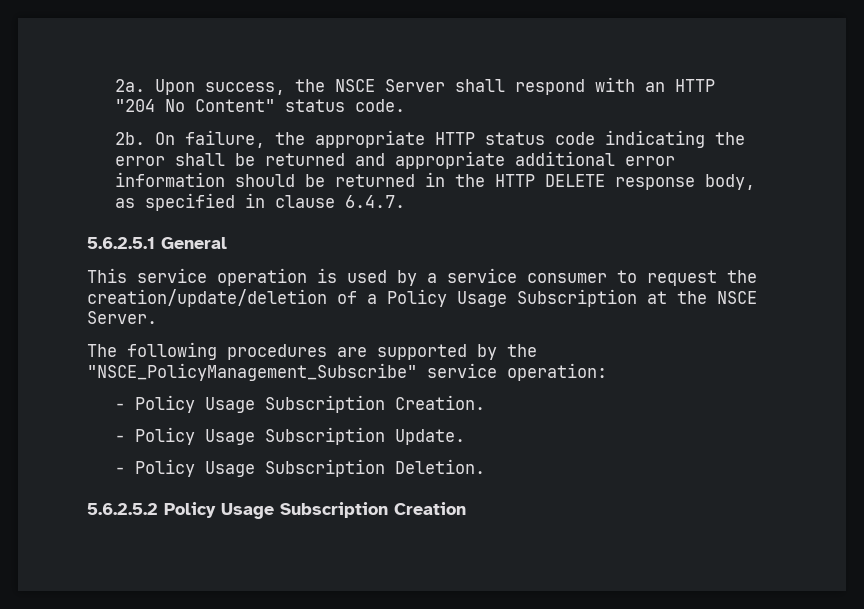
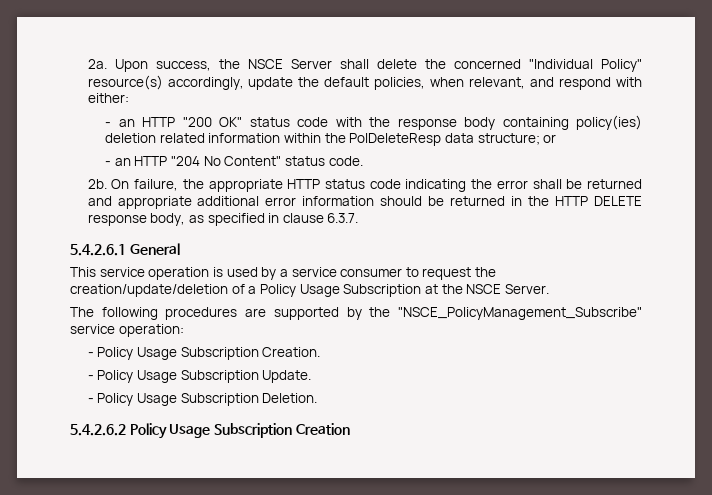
[515,77,636,95] respond with -> [376,59,642,72] [87,75,643,90] [87,93,129,103] [105,115,642,130] [105,133,557,146] [105,161,112,166] delete the concerned "Individual Policy" resource(s) accordingly, update the default policies, when relevant, and respond with either: // - an HTTP "200 OK" status code with the response body containing policy(ies) deletion related information within the PolDeleteResp data structure; or // -
[345,195,406,208] [87,237,155,249] 6.4.7. // 5.6.2.5.1 -> [327,213,359,223] [70,244,126,256] 6.3.7. // 5.4.2.6.1
[87,503,158,515] 5.6.2.5.2 -> [70,424,126,436] 5.4.2.6.2

